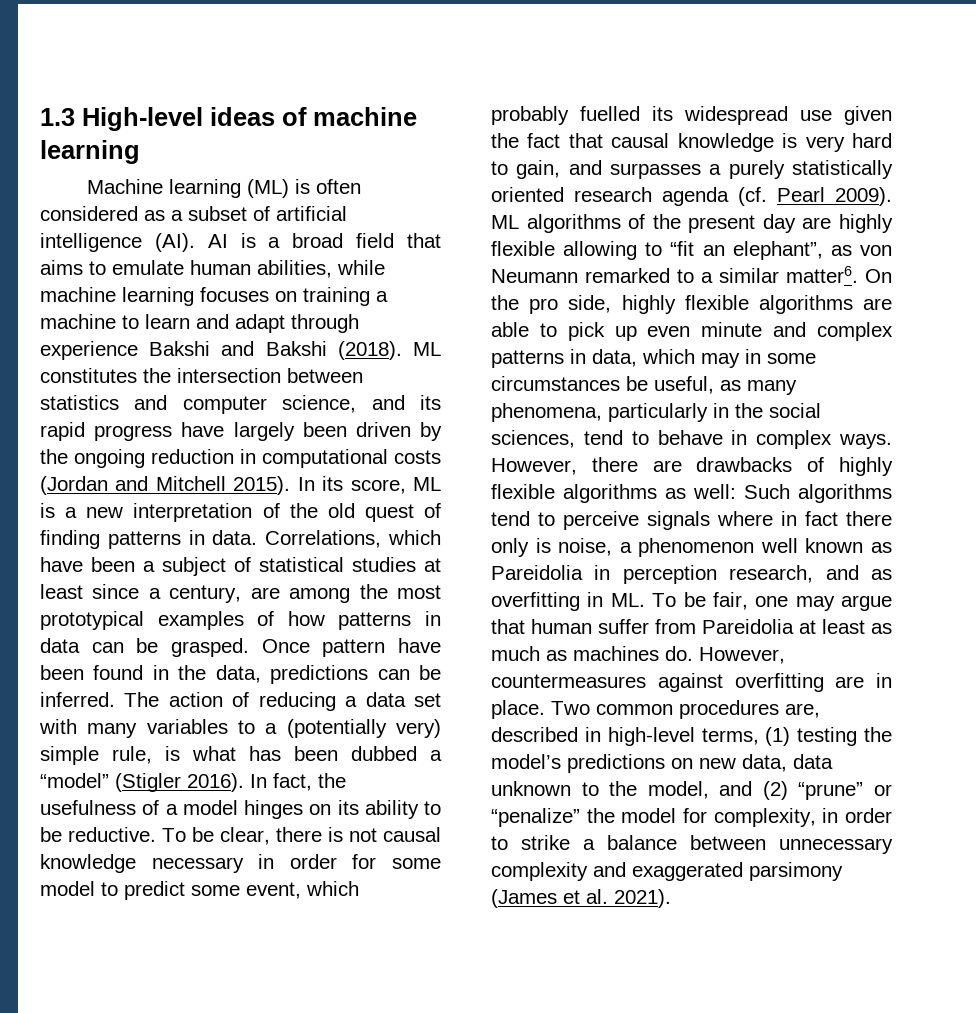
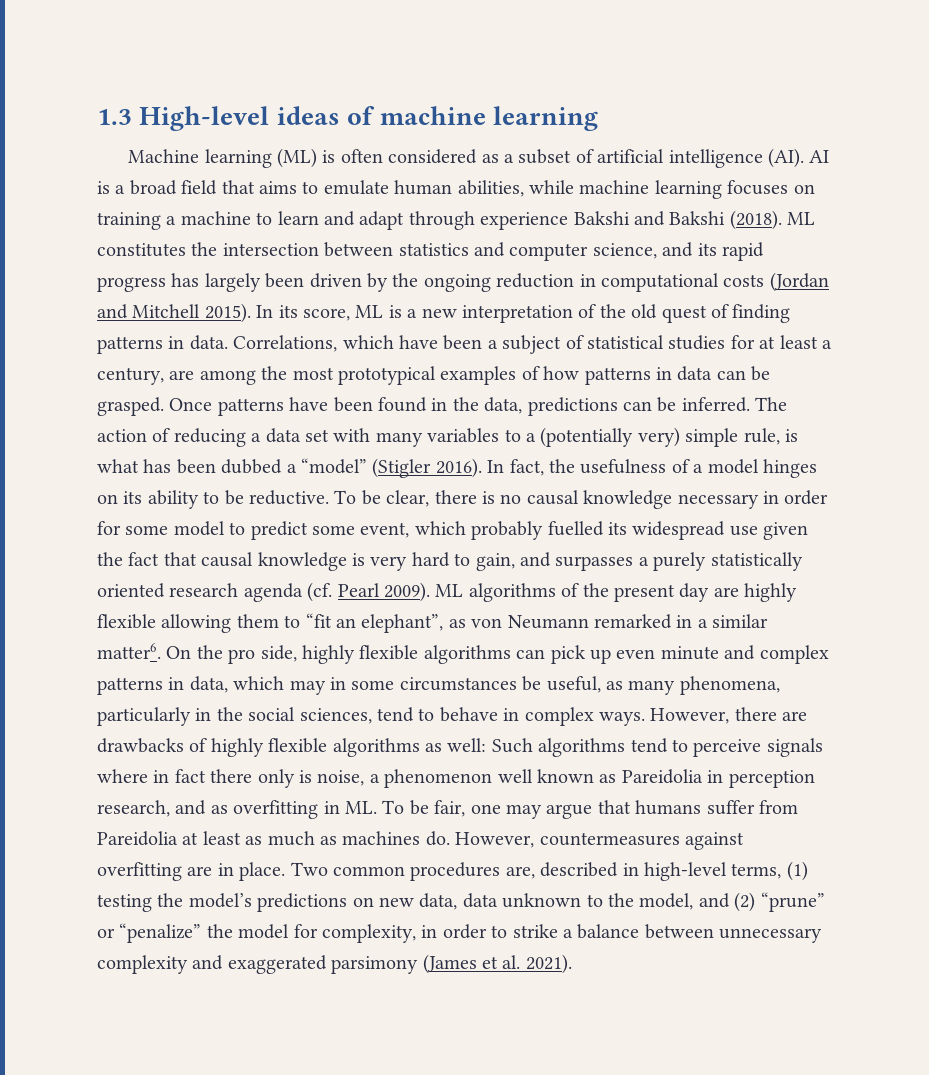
[181,422,225,437] have -> [171,273,200,287] has
[424,558,441,572] [40,584,140,599] at least since -> [730,335,818,349] for at least
[322,639,386,657] pattern -> [217,398,284,416] patterns
[349,828,377,842] not -> [500,494,522,504] no
(638, 250) none -> [236,614,279,628] them
[677,269,694,283] to -> [676,615,693,628] in
[863,298,892,310] [491,322,557,337] are able to -> [516,649,546,659] can
[531,619,592,634] human -> [635,800,702,815] humans

